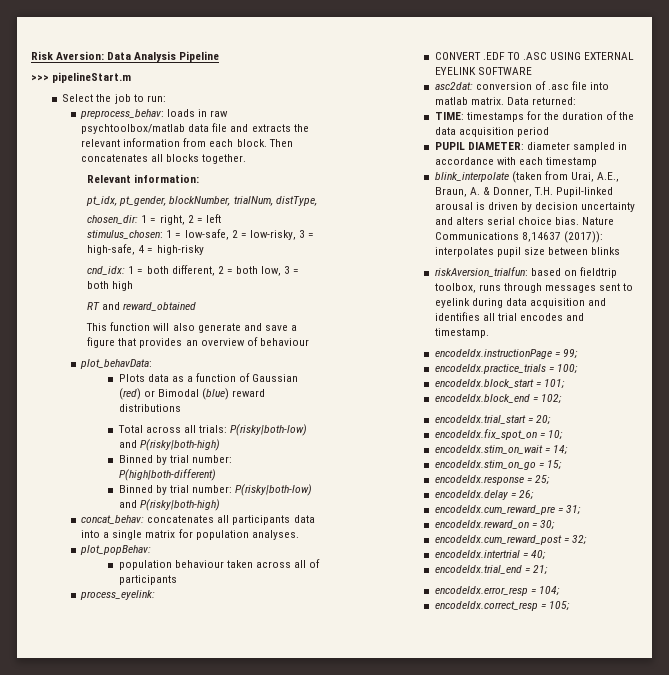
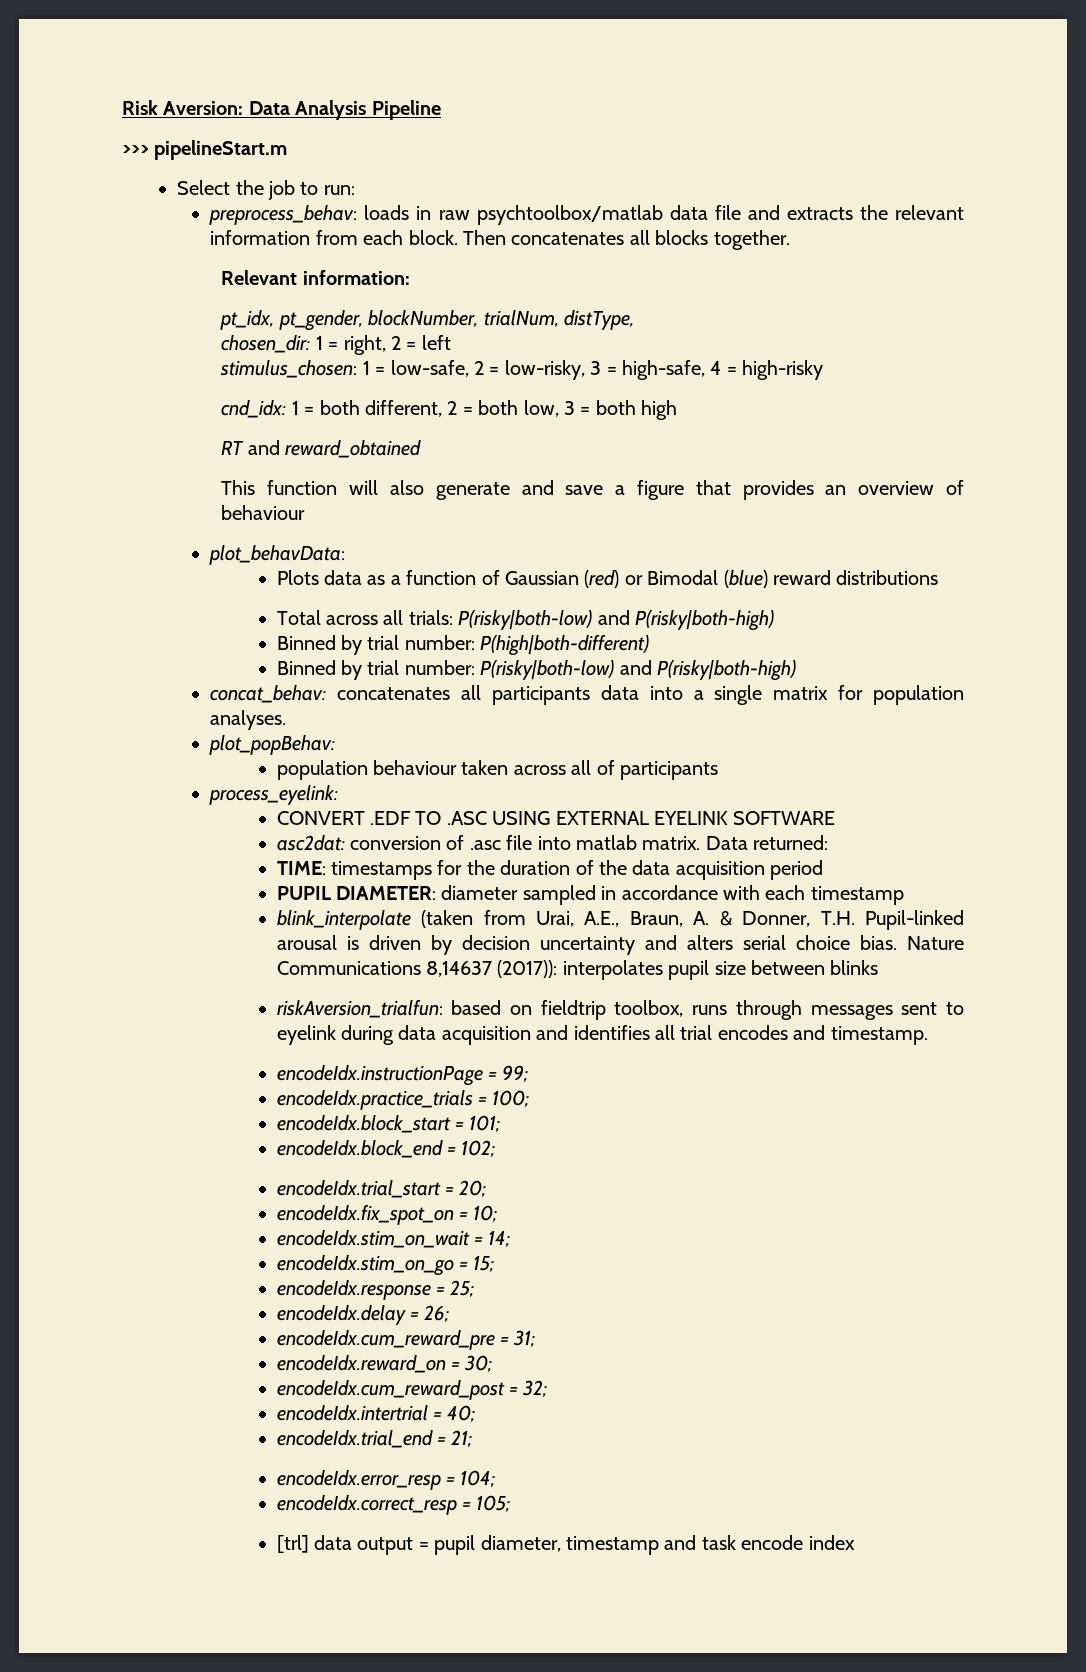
(570, 606) none -> [276,1535,855,1555] // [trl] data output = pupil diameter, timestamp and task encode index

